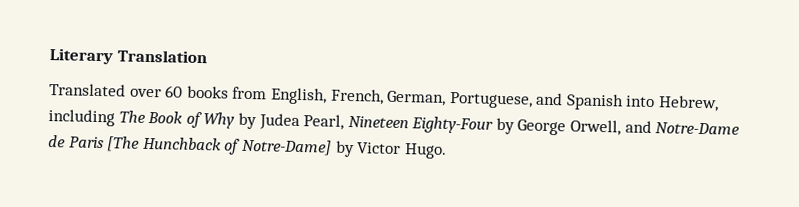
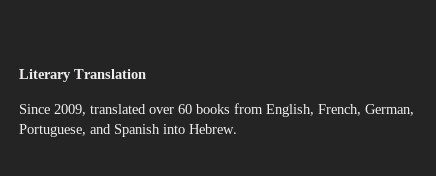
[49,83,126,97] Translated -> [19,104,146,116] Since 2009, translated
[658,95,720,112] [48,109,741,136] [48,135,447,159] Hebrew, including The Book of Why by Judea Pearl, Nineteen Eighty-Four by George Orwell, and Notre-Dame de Paris [The Hunchback of Notre-Dame] by Victor Hugo. -> [189,124,237,134] Hebrew.

